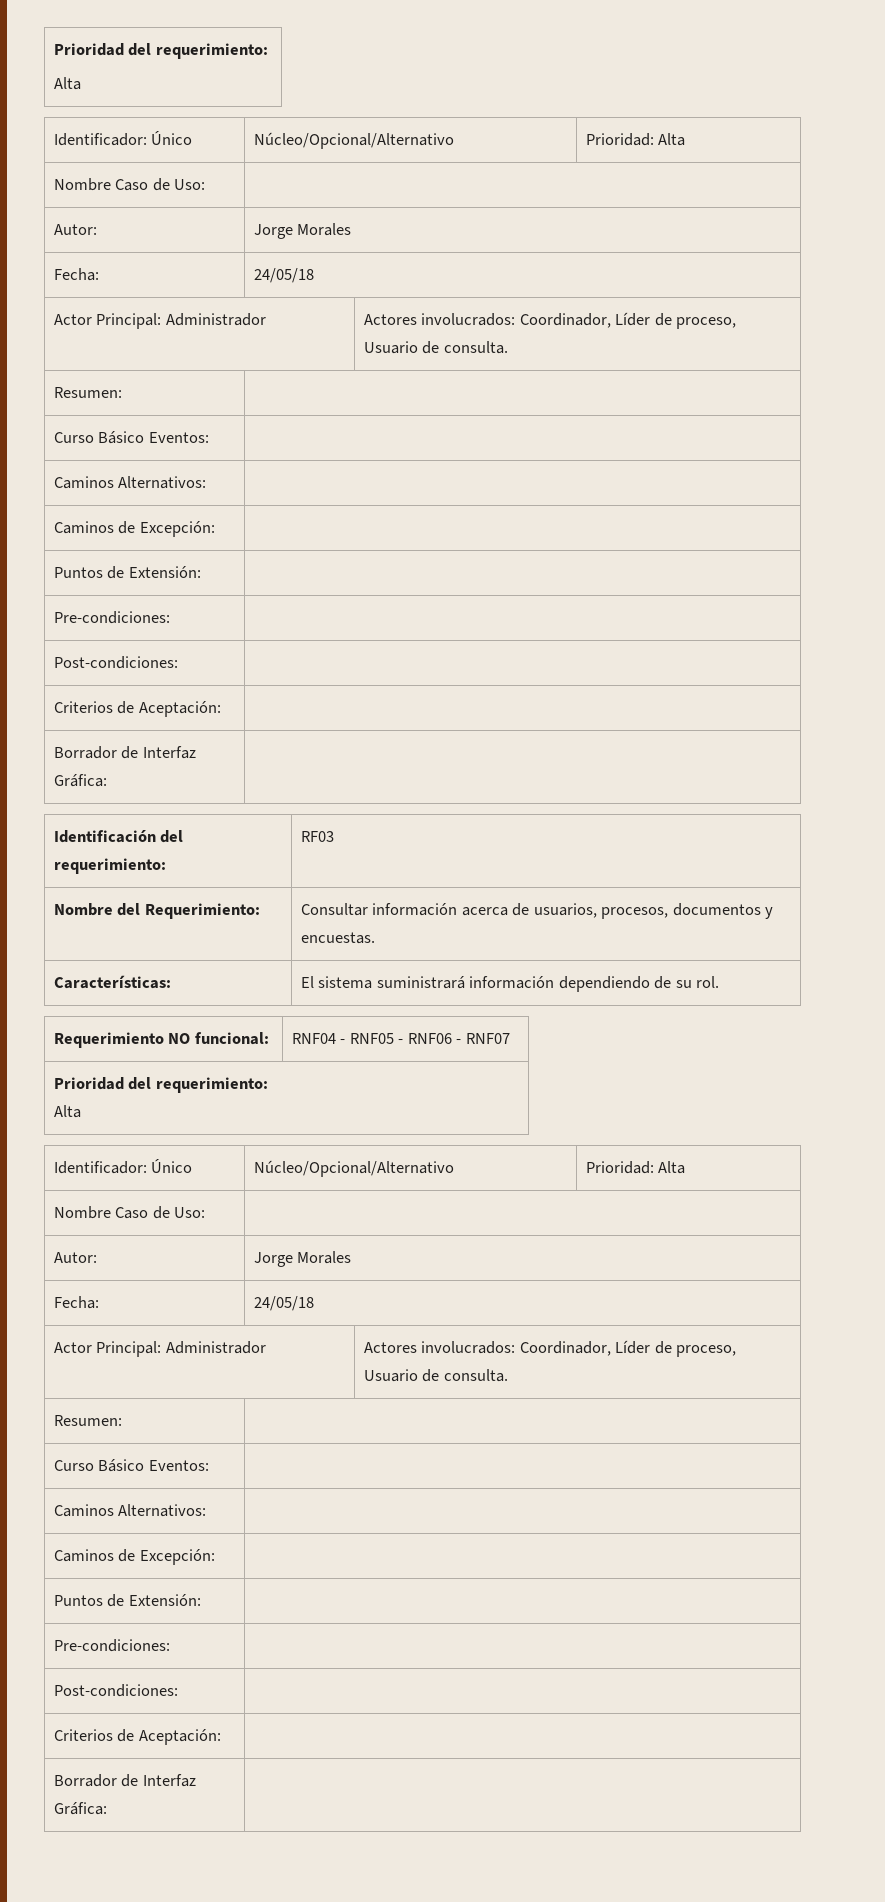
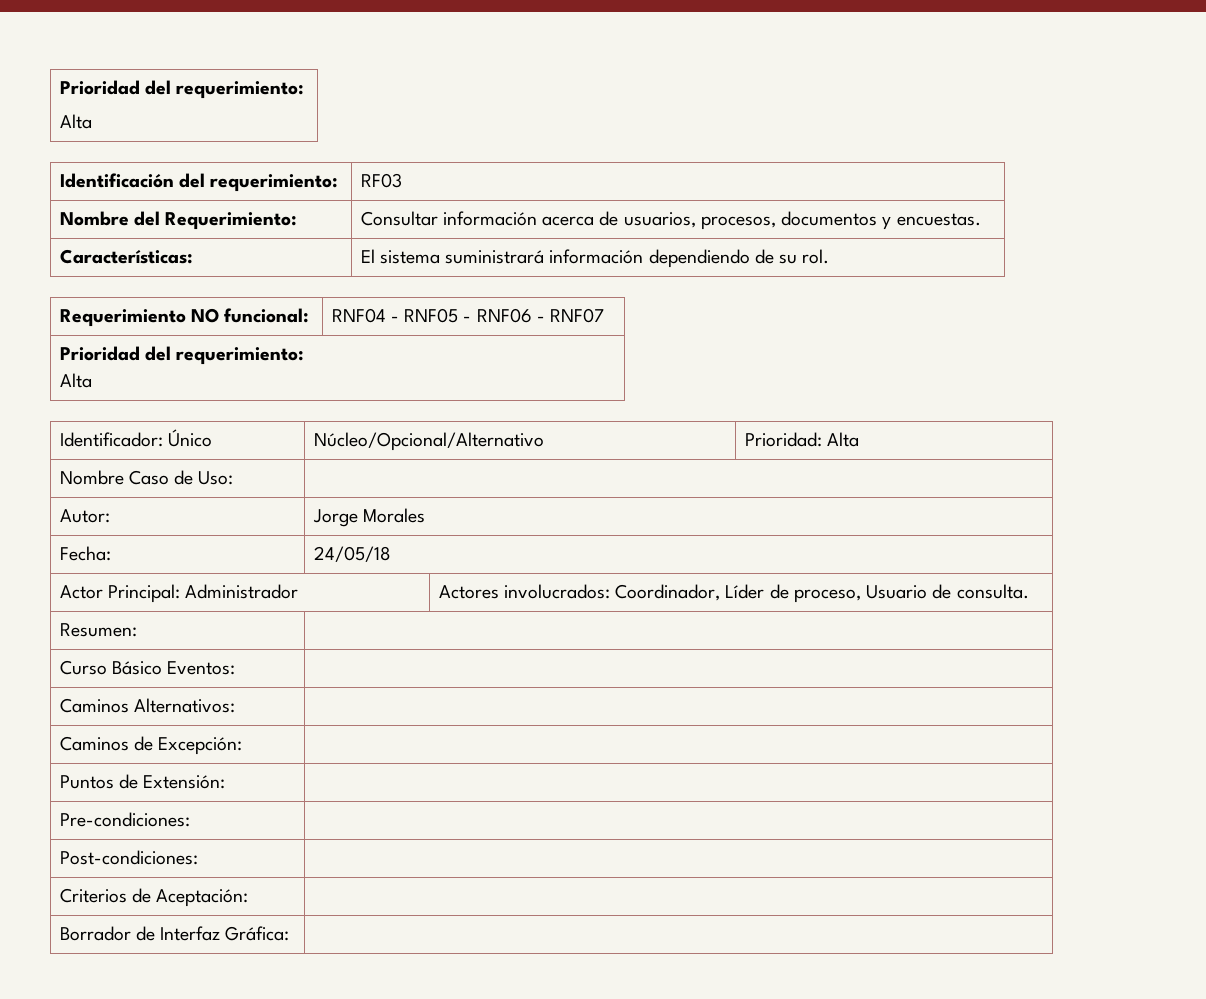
[53,43,268,59] [53,77,81,90] [53,131,193,146] [253,132,454,149] [585,133,686,146] [53,178,206,191] [53,224,97,235] [253,223,352,239] [53,268,99,281] [253,268,314,283] [53,313,266,329] [363,312,737,329] [363,341,508,354] [53,387,122,398] [53,431,209,444] [53,476,207,489] [53,521,215,537] [53,566,201,579] [53,611,170,624] [53,656,178,669] [53,701,221,717] [53,746,196,759] [53,774,107,787] Prioridad del requerimiento: // Alta // Identificador: Único | Núcleo/Opcional/Alternativo | Prioridad: Alta // Nombre Caso de Uso: | // Autor: | Jorge Morales // Fecha: | 24/05/18 // Actor Principal: Administrador | Actores involucrados: Coordinador, Líder de proceso, Usuario de consulta. // Resumen: | // Curso Básico Eventos: | // Caminos Alternativos: | // Caminos de Excepción: | // Puntos de Extensión: | // Pre-condiciones: | // Post-condiciones: | // Criterios de Aceptación: | // Borrador de Interfaz Gráfica: | -> [59,80,305,99] [59,114,92,129] Prioridad del requerimiento: // Alta

